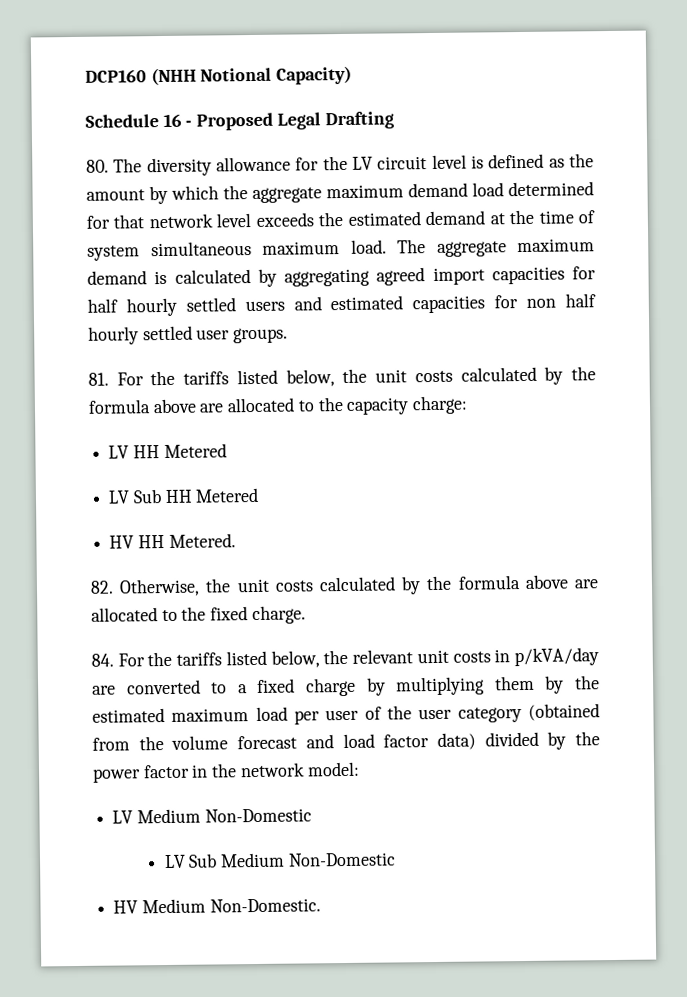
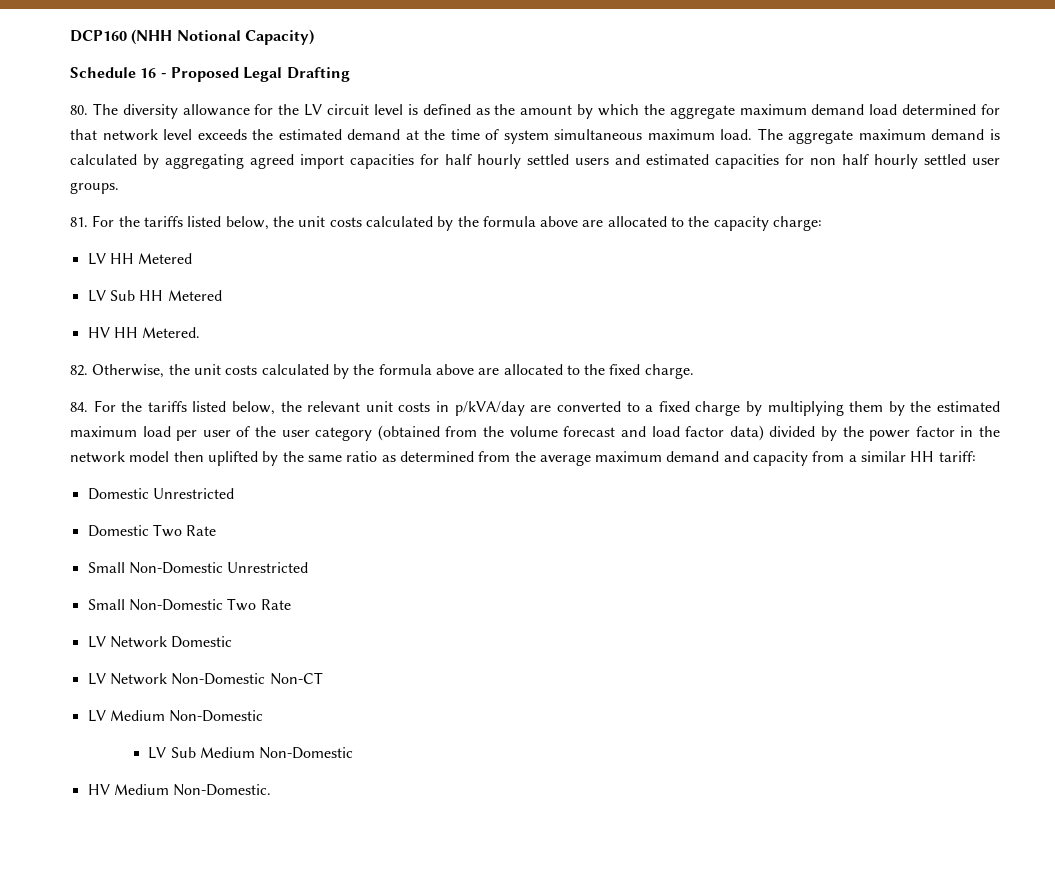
[306,761,360,777] model: -> [129,451,976,466] [87,488,234,500] [87,524,217,537] [87,562,309,574] [87,598,291,611] [87,636,233,648] [87,672,323,685] model then uplifted by the same ratio as determined from the average maximum demand and capacity from a similar HH tariff: // Domestic Unrestricted // Domestic Two Rate // Small Non-Domestic Unrestricted // Small Non-Domestic Two Rate // LV Network Domestic // LV Network Non-Domestic Non-CT

